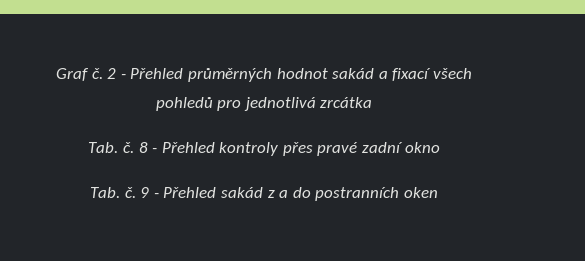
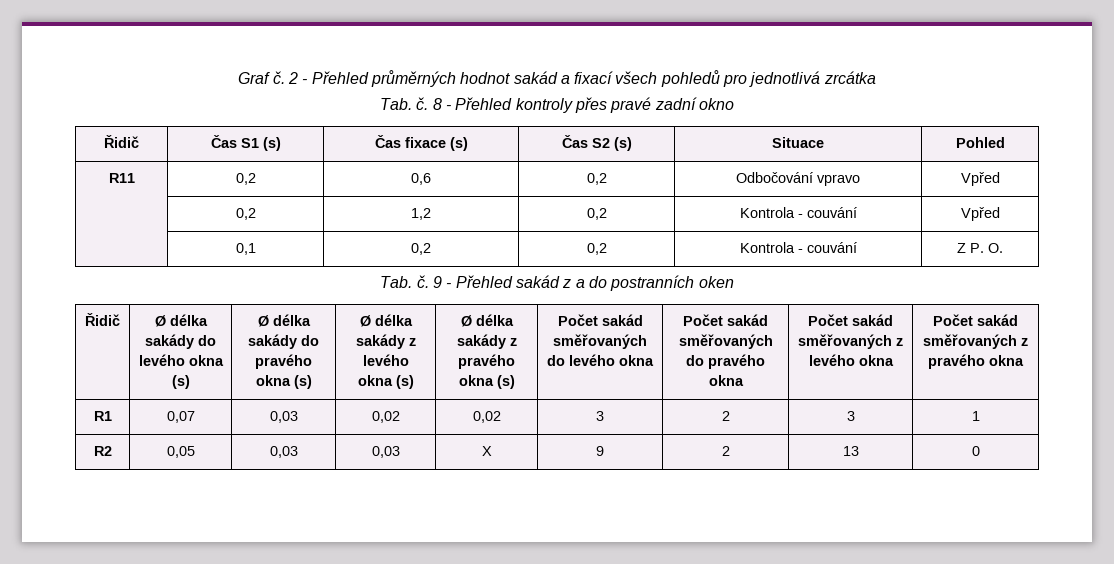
(440, 147) none -> [104,135,139,148] [210,135,281,151] [374,135,468,151] [561,135,632,151] [772,137,824,148] [955,137,1005,148] [108,173,135,183] [235,173,256,185] [411,173,431,185] [586,173,607,185] [736,172,861,186] [960,172,1000,186] [235,208,256,220] [411,208,431,220] [586,208,607,220] [739,207,857,218] [960,207,1000,221] [235,243,256,255] [411,243,431,255] [586,243,607,255] [739,242,857,253] [957,243,1003,253] // Řidič | Čas S1 (s) | Čas fixace (s) | Čas S2 (s) | Situace | Pohled // R11 | 0,2 | 0,6 | 0,2 | Odbočování vpravo | Vpřed // | 0,2 | 1,2 | 0,2 | Kontrola - couvání | Vpřed // | 0,1 | 0,2 | 0,2 | Kontrola - couvání | Z P. O.
(438, 192) none -> [85,313,120,326] [154,314,208,327] [145,334,216,349] [138,354,224,366] [171,375,190,389] [257,314,311,327] [248,334,319,349] [255,354,312,369] [255,375,312,389] [359,314,413,327] [355,334,416,349] [362,354,409,366] [357,375,414,389] [460,314,514,327] [456,334,517,349] [458,354,515,369] [458,375,515,389] [557,314,643,326] [553,334,647,349] [547,354,654,366] [683,314,768,326] [678,334,773,349] [686,354,765,369] [708,375,744,386] [808,314,893,326] [798,334,903,349] [808,354,894,366] [933,314,1018,326] [923,334,1028,349] [928,354,1024,369] [93,411,112,421] [166,411,195,423] [269,411,298,423] [371,411,400,423] [472,411,501,423] [596,411,604,421] [721,411,730,421] [846,411,855,421] [971,411,980,421] [93,446,112,456] [166,446,195,458] [269,446,298,458] [371,446,400,458] [481,446,492,456] [596,446,604,456] [721,446,730,456] [842,446,859,456] [971,446,980,456] // Řidič | Ø délka sakády do levého okna (s) | Ø délka sakády do pravého okna (s) | Ø délka sakády z levého okna (s) | Ø délka sakády z pravého okna (s) | Počet sakád směřovaných do levého okna | Počet sakád směřovaných do pravého okna | Počet sakád směřovaných z levého okna | Počet sakád směřovaných z pravého okna // R1 | 0,07 | 0,03 | 0,02 | 0,02 | 3 | 2 | 3 | 1 // R2 | 0,05 | 0,03 | 0,03 | X | 9 | 2 | 13 | 0

